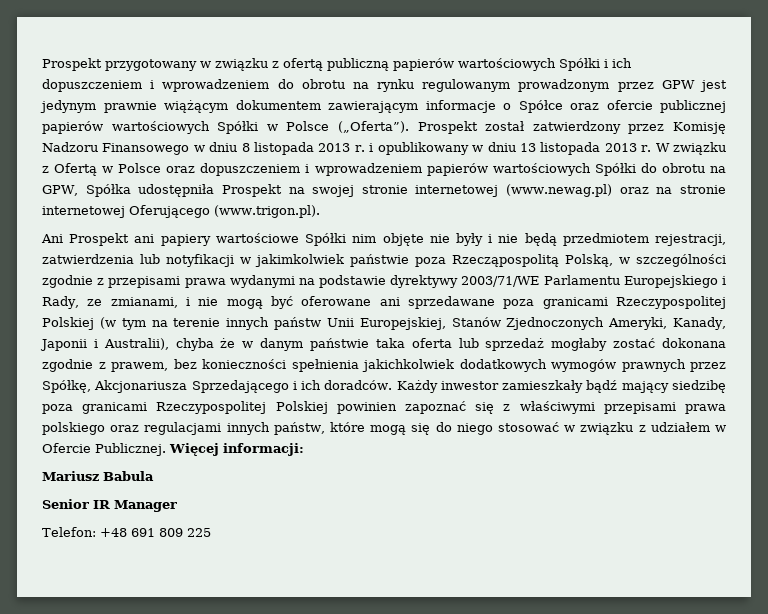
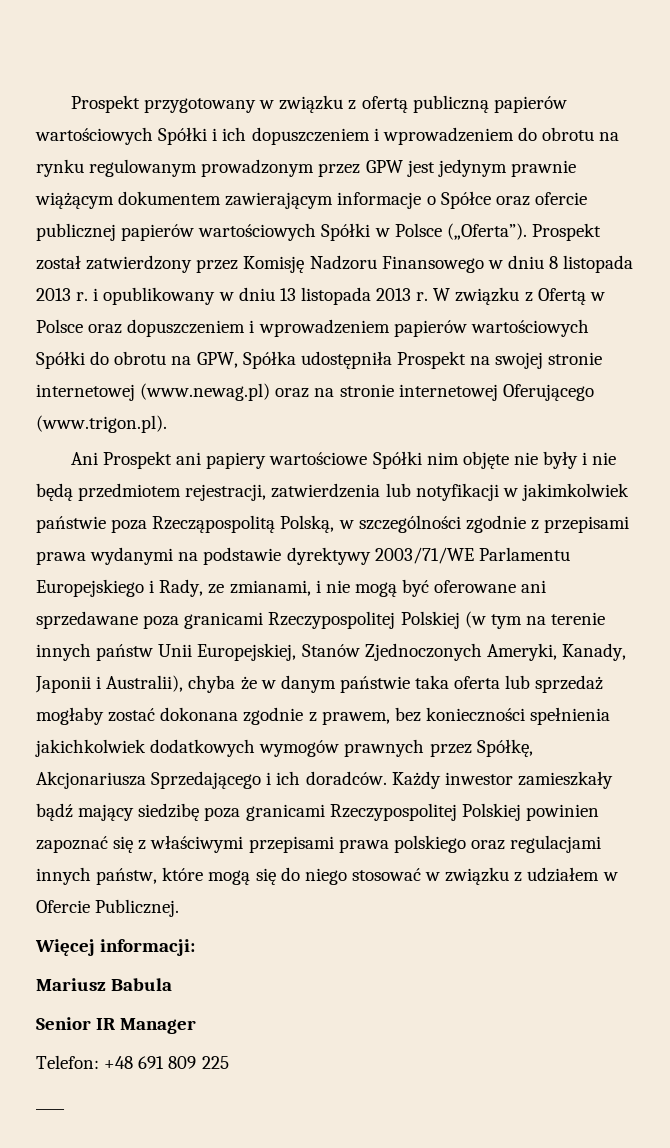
(166, 449) none -> (180, 908) //
(211, 532) none -> [36,1108,65,1110] // ____

